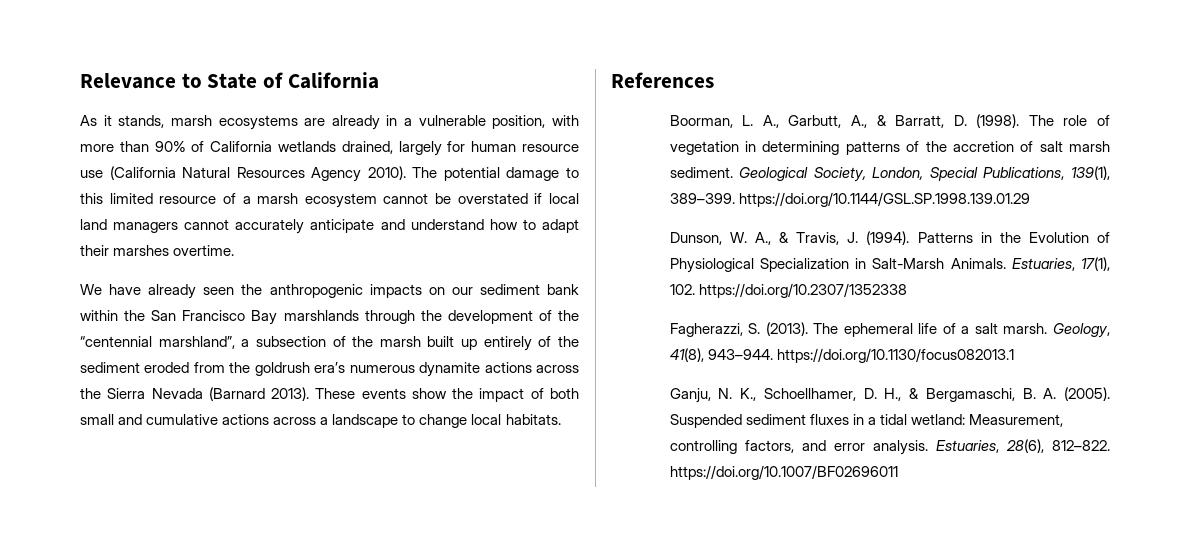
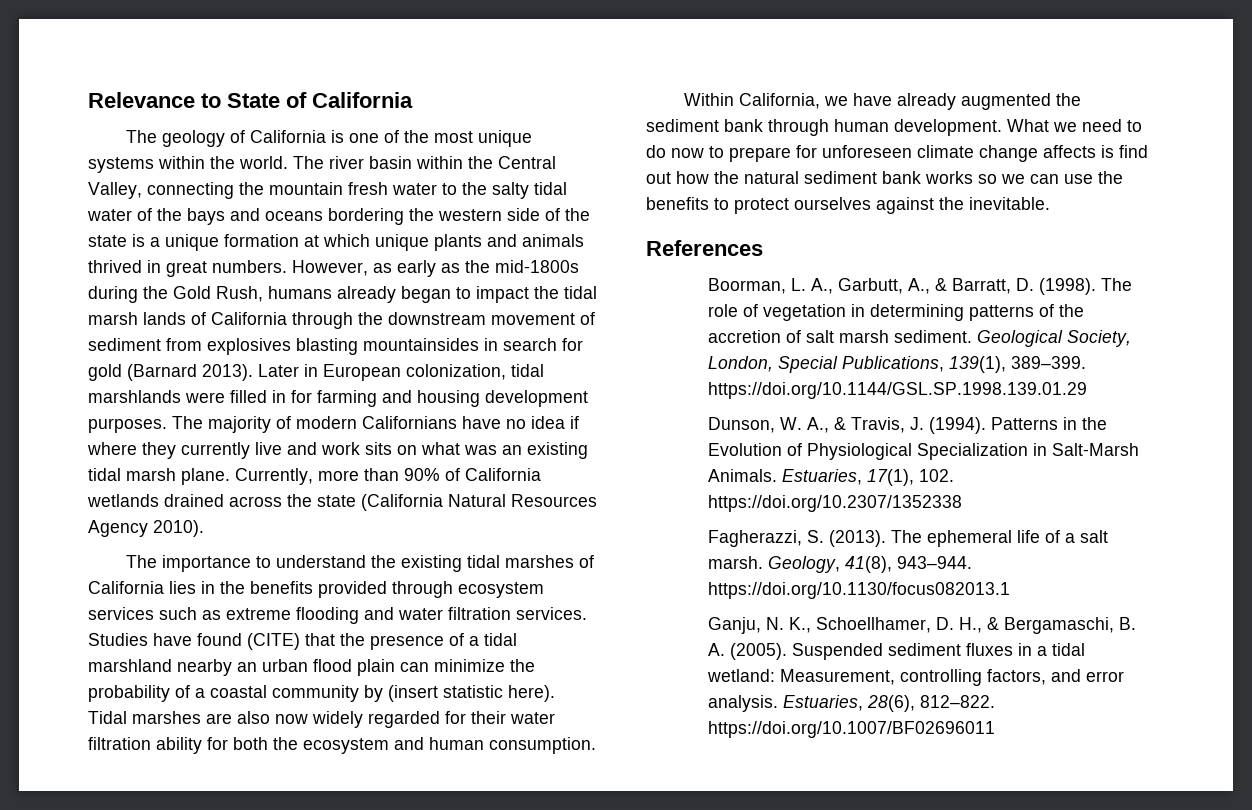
[80,115,579,130] As it stands, marsh ecosystems are already in a vulnerable position, with -> [126,130,533,147] [88,156,556,173] [88,182,567,199] [87,208,590,225] [88,234,584,251] [88,260,579,277] [88,286,597,303] [88,312,595,329] [88,338,583,355] [88,364,544,381] [88,390,588,407] [88,416,579,433] [87,442,588,459] [88,468,313,485] The geology of California is one of the most unique systems within the world. The river basin within the Central Valley, connecting the mountain fresh water to the salty tidal water of the bays and oceans bordering the western side of the state is a unique formation at which unique plants and animals thrived in great numbers. However, as early as the mid-1800s during the Gold Rush, humans already began to impact the tidal marsh lands of California through the downstream movement of sediment from explosives blasting mountainsides in search for gold (Barnard 2013). Later in European colonization, tidal marshlands were filled in for farming and housing development purposes. The majority of modern Californians have no idea if where they currently live and work sits on what was an existing tidal marsh plane. Currently,
[341,141,579,156] [80,170,103,178] drained, largely for human resource use -> [164,494,356,507] drained across the state
[412,167,579,181] [80,193,579,208] [80,219,579,234] [80,245,235,256] [80,284,580,299] [80,310,580,325] [80,336,579,351] [80,362,580,377] [80,387,579,402] [80,414,561,428] The potential damage to this limited resource of a marsh ecosystem cannot be overstated if local land managers cannot accurately anticipate and understand how to adapt their marshes overtime. // We have already seen the anthropogenic impacts on our sediment bank within the San Francisco Bay marshlands through the development of the “centennial marshland”, a subsection of the marsh built up entirely of the sediment eroded from the goldrush era’s numerous dynamite actions across the Sierra Nevada (Barnard 2013). These events show the impact of both small and cumulative actions across a landscape to change local habitats. -> [126,555,595,572] [88,581,544,598] [88,607,587,624] [88,633,517,650] [88,659,535,676] [88,685,555,702] [88,711,555,728] [88,737,596,754] [684,93,1082,110] [646,119,1142,136] [646,145,1148,162] [646,171,1123,184] [646,197,1050,214] // The importance to understand the existing tidal marshes of California lies in the benefits provided through ecosystem services such as extreme flooding and water filtration services. Studies have found (CITE) that the presence of a tidal marshland nearby an urban flood plain can minimize the probability of a coastal community by (insert statistic here). Tidal marshes are also now widely regarded for their water filtration ability for both the ecosystem and human consumption. // Within California, we have already augmented the sediment bank through human development. What we need to do now to prepare for unforeseen climate change affects is find out how the natural sediment bank works so we can use the benefits to protect ourselves against the inevitable.

